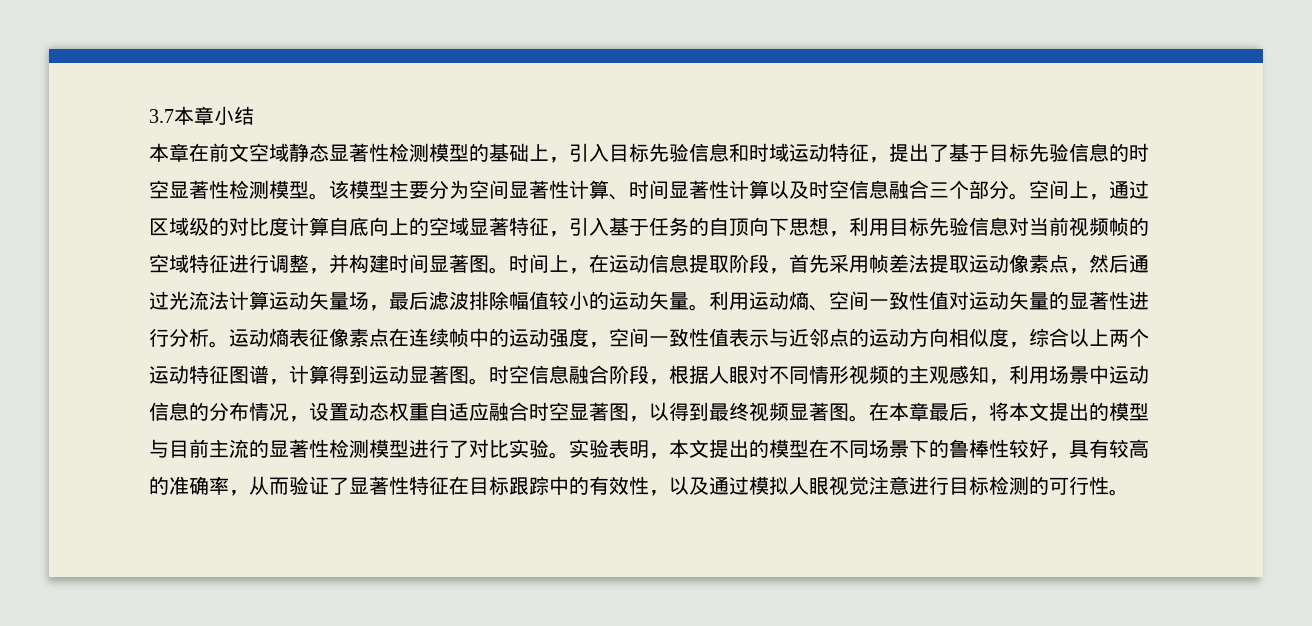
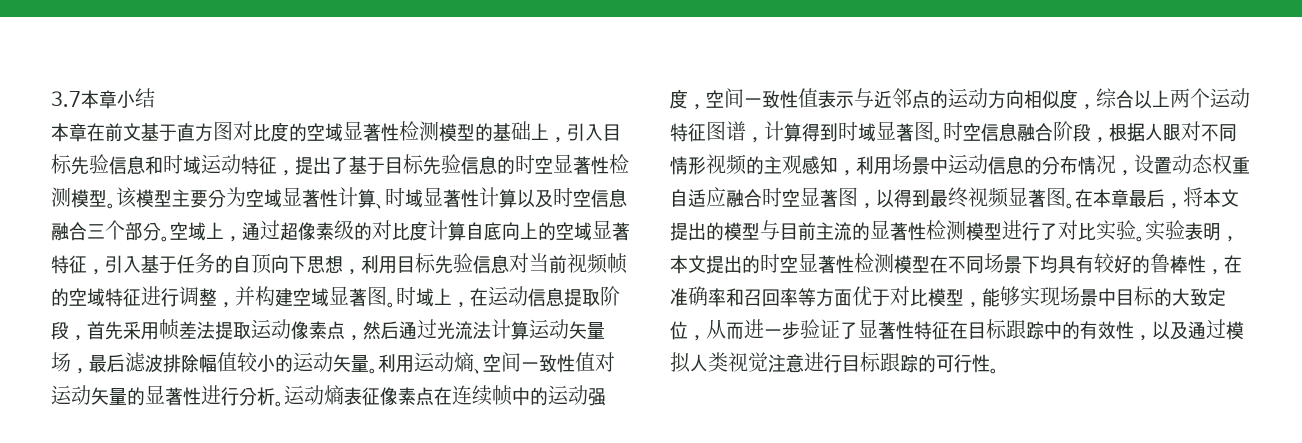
[249,143,329,162] 空域静态 -> [141,121,343,142] 基于直方图对比度的空域
[489,180,509,199] 间 -> [264,189,282,208] 域
[649,180,669,199] 间 -> [405,189,423,208] 域
[1049,180,1069,199] 间 -> [188,222,206,241] 域
[149,217,189,236] 区域 -> [280,222,334,241] 超像素
[389,254,549,274] 时间显著图。时间 -> [293,286,434,308] 空域显著图。时域
[369,365,409,384] 运动 -> [838,121,876,142] 时域
(769, 448) none -> [760,253,894,274] 时空显著性检测
[929,439,1149,459] [149,476,289,496] 的鲁棒性较好，具有较高的准确率，从而 -> [1040,253,1242,275] [670,286,1226,308] [670,319,800,341] 均具有较好的鲁棒性，在准确率和召回率等方面优于对比模型，能够实现场景中目标的大致定位，从而进一步
[809,477,829,495] 眼 -> [708,352,728,372] 类
[989,476,1029,495] 检测 -> [880,353,918,373] 跟踪

